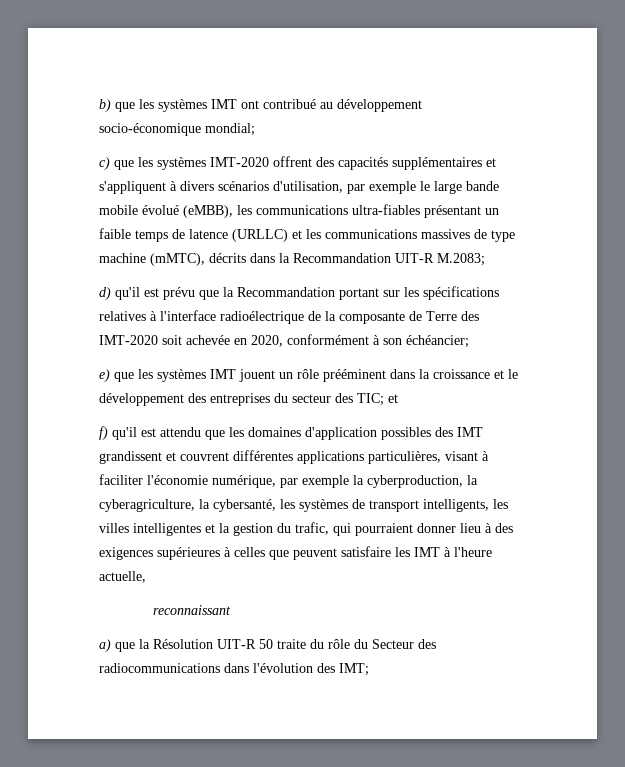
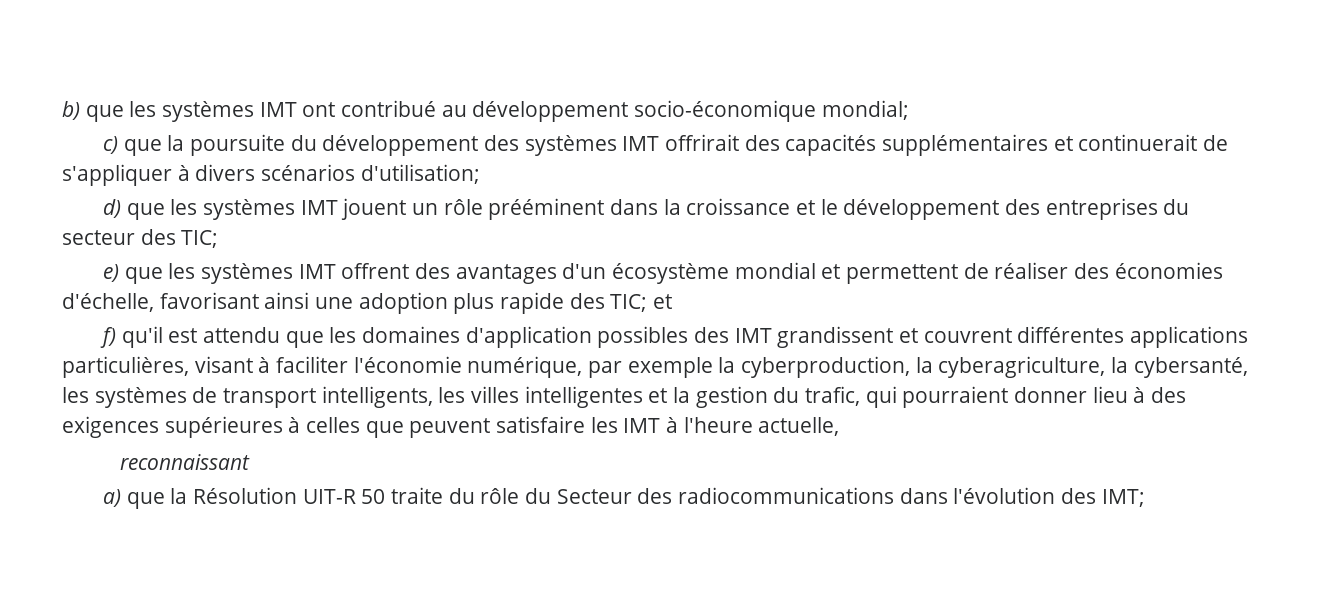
[138,156,496,170] [99,181,499,194] [99,204,499,218] [99,228,515,242] [99,253,485,266] [99,286,499,300] [99,310,479,324] [99,334,469,348] [99,369,110,382] les systèmes IMT-2020 offrent des capacités supplémentaires et s'appliquent à divers scénarios d'utilisation, par exemple le large bande mobile évolué (eMBB), les communications ultra-fiables présentant un faible temps de latence (URLLC) et les communications massives de type machine (mMTC), décrits dans la Recommandation UIT-R M.2083; // d) qu'il est prévu que la Recommandation portant sur les spécifications relatives à l'interface radioélectrique de la composante de Terre des IMT-2020 soit achevée en 2020, conformément à son échéancier; // e) -> [167,134,1229,156] [62,164,480,186] [103,199,122,218] la poursuite du développement des systèmes IMT offrirait des capacités supplémentaires et continuerait de s'appliquer à divers scénarios d'utilisation; // d)
(384, 399) none -> [103,262,1223,284] [62,292,648,314] // e) que les systèmes IMT offrent des avantages d'un écosystème mondial et permettent de réaliser des économies d'échelle, favorisant ainsi une adoption plus rapide des TIC;

